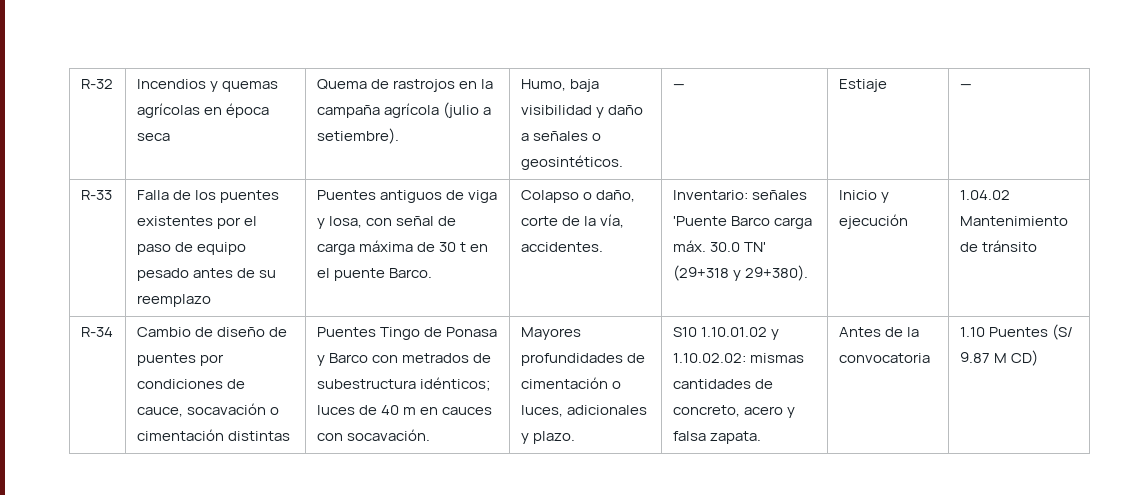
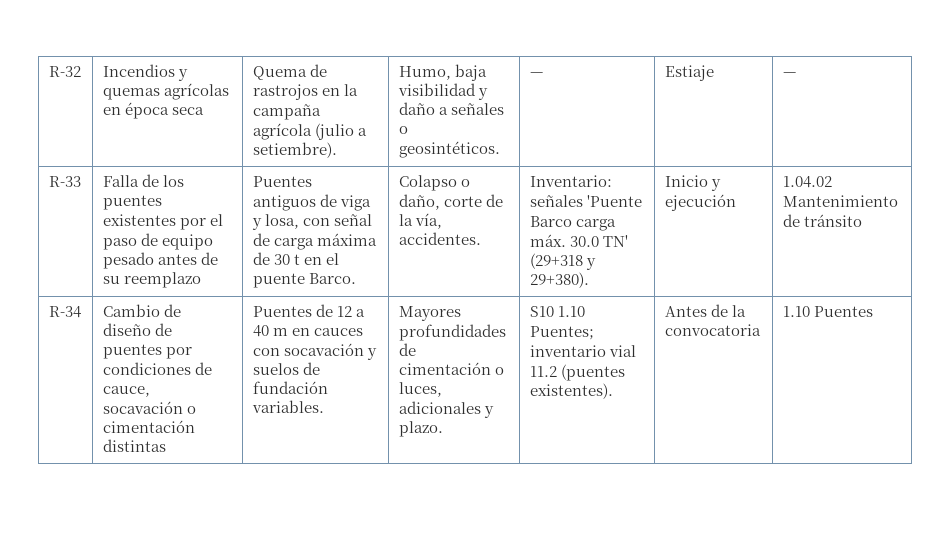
[379,327,498,340] [316,353,492,366] [316,377,491,391] [316,405,377,415] Tingo de Ponasa y Barco con metrados de subestructura idénticos; luces de -> [316,304,366,317] de 12 a
[346,429,430,441] socavación. -> [284,343,378,360] [252,362,321,375] [252,381,328,394] [251,400,324,413] socavación y suelos de fundación variables.
[700,327,780,340] [672,353,804,363] [672,379,773,389] [672,405,796,418] [672,431,761,444] 1.10.01.02 y 1.10.02.02: mismas cantidades de concreto, acero y falsa zapata. -> [558,306,586,317] [529,326,594,340] [529,345,637,357] [529,364,626,381] [529,383,613,399] 1.10 Puentes; inventario vial 11.2 (puentes existentes).
[1052,324,1074,340] [959,350,1039,366] (S/ 9.87 M CD) -> (874, 311) none

